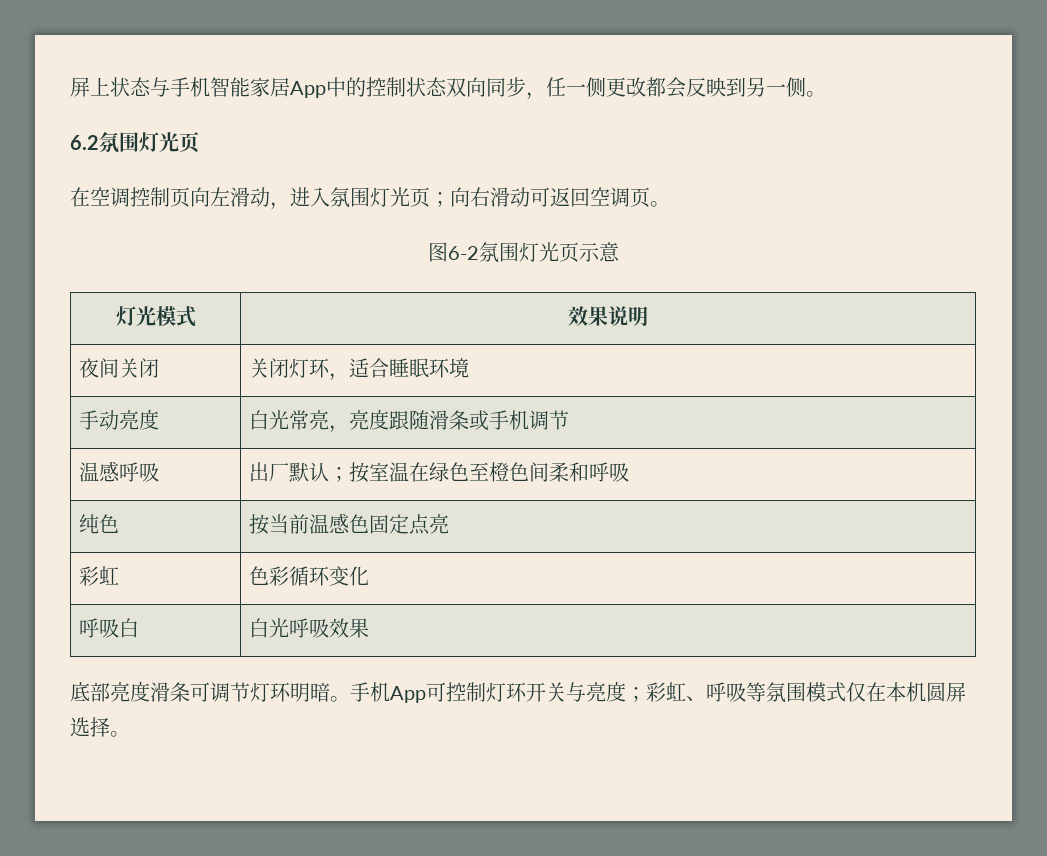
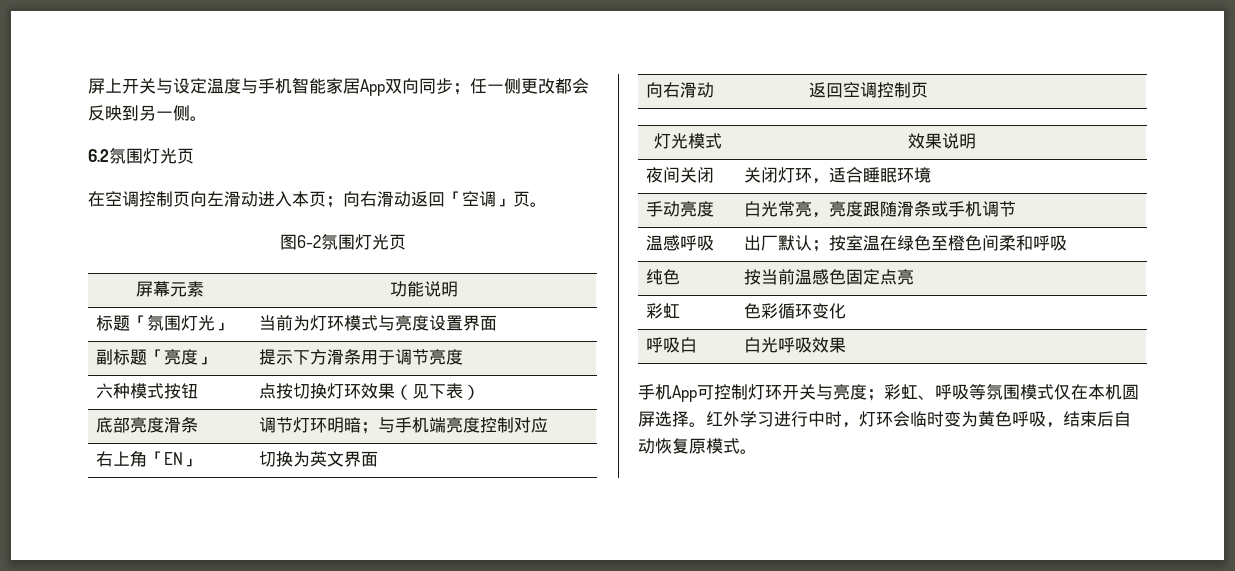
[110,77,151,97] 状态 -> [122,78,241,94] 开关与设定温度
[326,77,447,97] 中的控制状态 -> (385, 87) none
[526,92,546,100] ， -> [453,83,470,95] ；
[270,187,630,210] ，进入氛围灯光页；向右滑动可返回空调 -> [258,191,513,208] 进入本页；向右滑动返回「空调」
[579,242,620,262] 示意 -> [136,281,204,297] [390,281,459,297] [95,315,232,331] [258,315,497,331] [95,349,215,365] [258,349,463,365] [95,383,198,399] [258,383,480,400] [95,417,198,433] [258,417,548,434] [95,450,200,467] [258,451,378,467] [645,82,714,98] [808,82,928,98] // 屏幕元素 | 功能说明 // 标题「氛围灯光」 | 当前为灯环模式与亮度设置界面 // 副标题「亮度」 | 提示下方滑条用于调节亮度 // 六种模式按钮 | 点按切换灯环效果（见下表） // 底部亮度滑条 | 调节灯环明暗；与手机端亮度控制对应 // 右上角「EN」 | 切换为英文界面 // 向右滑动 | 返回空调控制页
[70,681,350,702] 底部亮度滑条可调节灯环明暗。 -> (846, 345) none
(130, 734) none -> [706,411,1131,428] [638,438,757,454] 红外学习进行中时，灯环会临时变为黄色呼吸，结束后自动恢复原模式。

